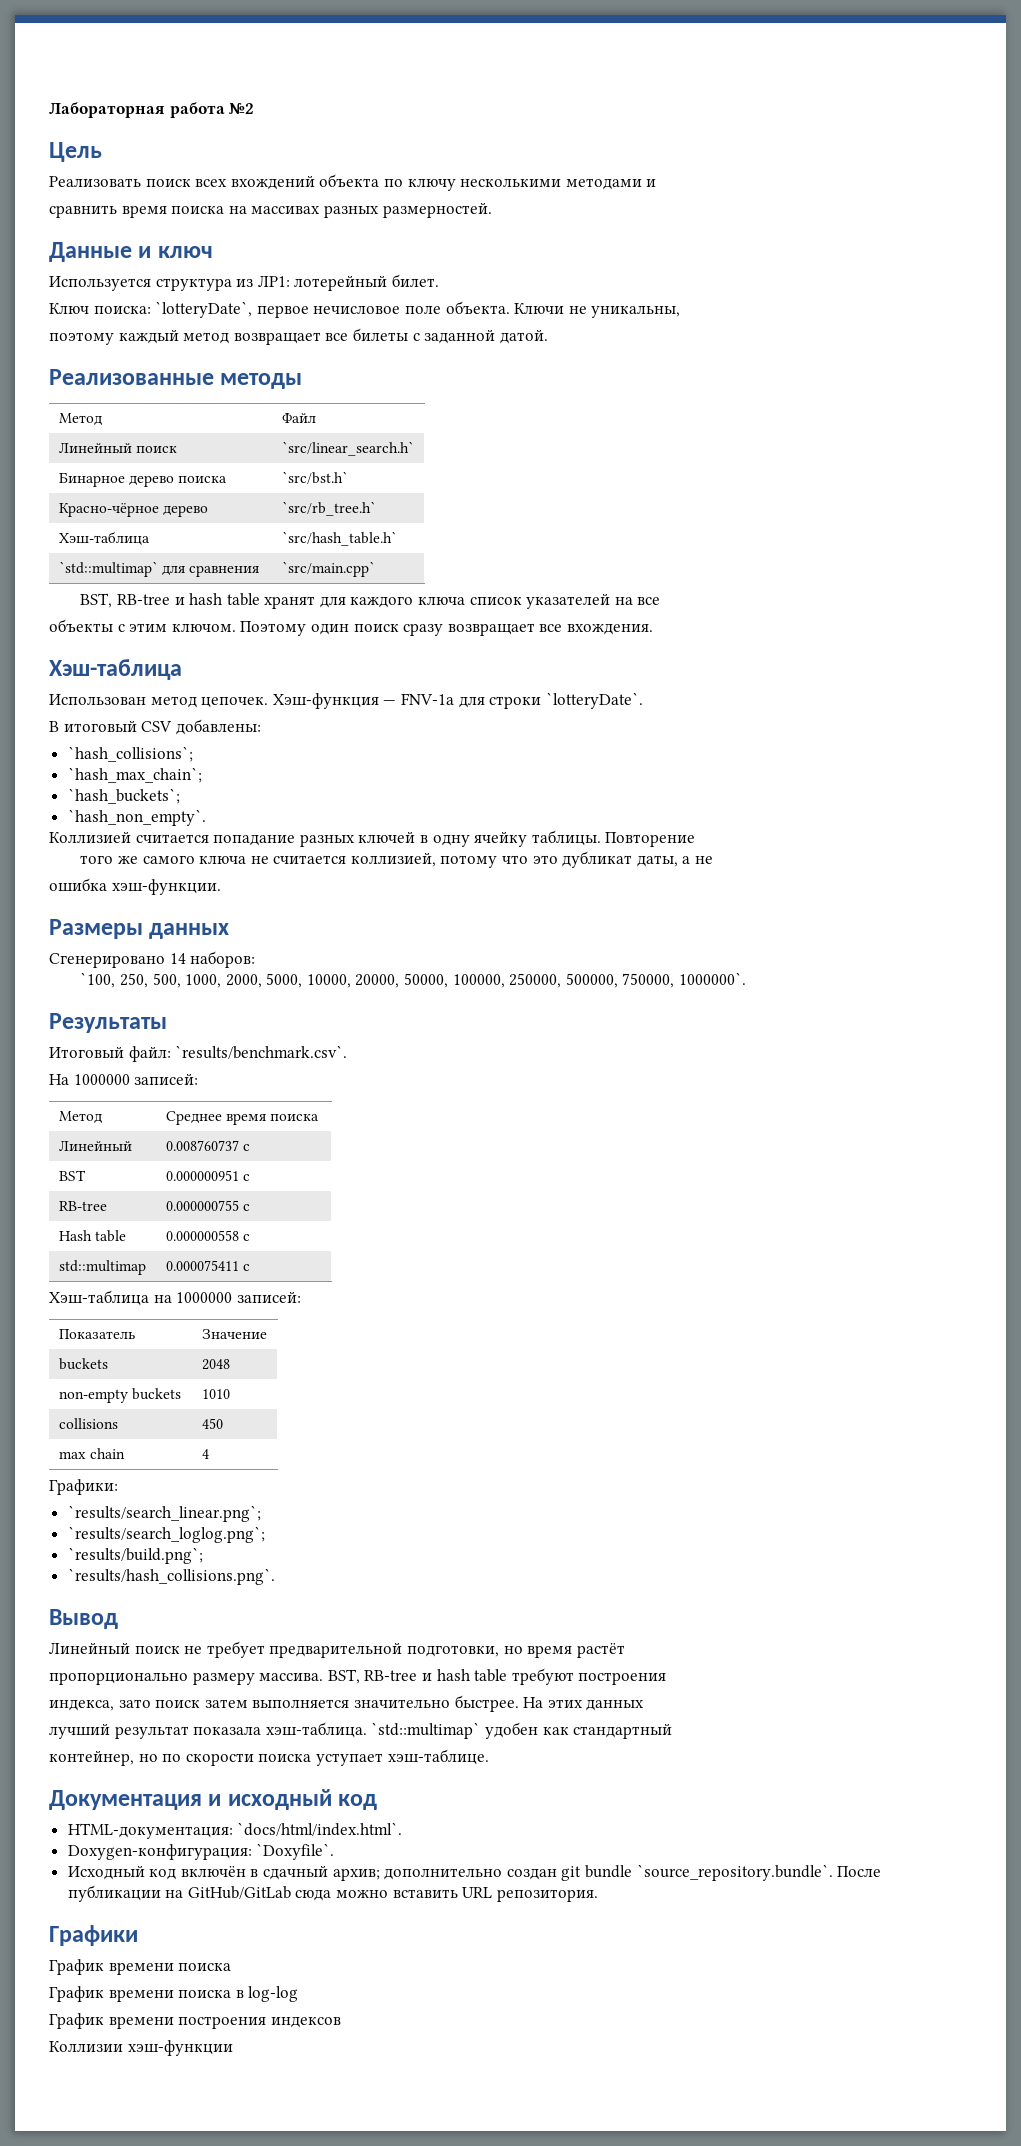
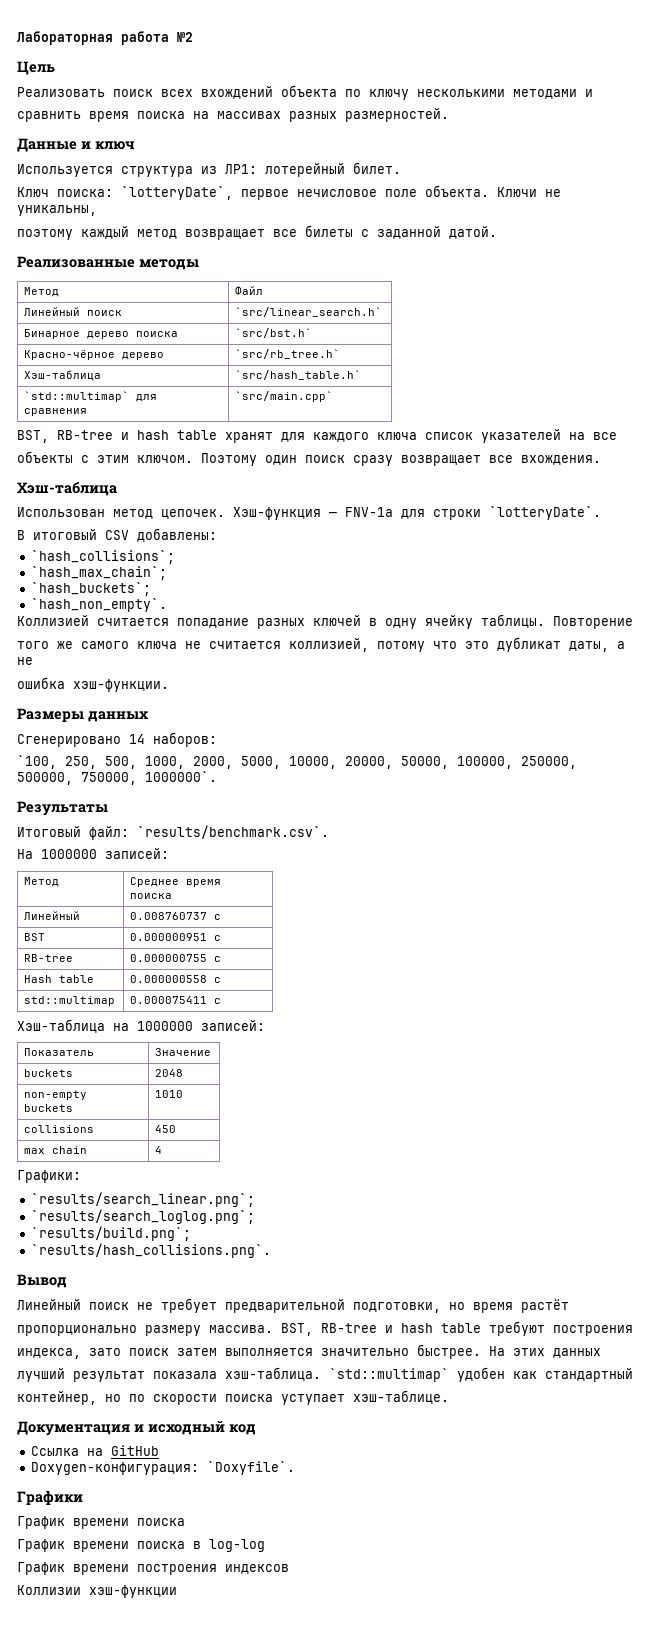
[67,1822,403,1839] HTML-документация: `docs/html/index.html`. -> [30,1445,159,1456] Cсылка на GitHub
[67,1864,882,1881] [67,1885,598,1902] // Исходный код включён в сдачный архив; дополнительно создан git bundle `source_repository.bundle`. После публикации на GitHub/GitLab сюда можно вставить URL репозитория. -> (295, 1468) none

